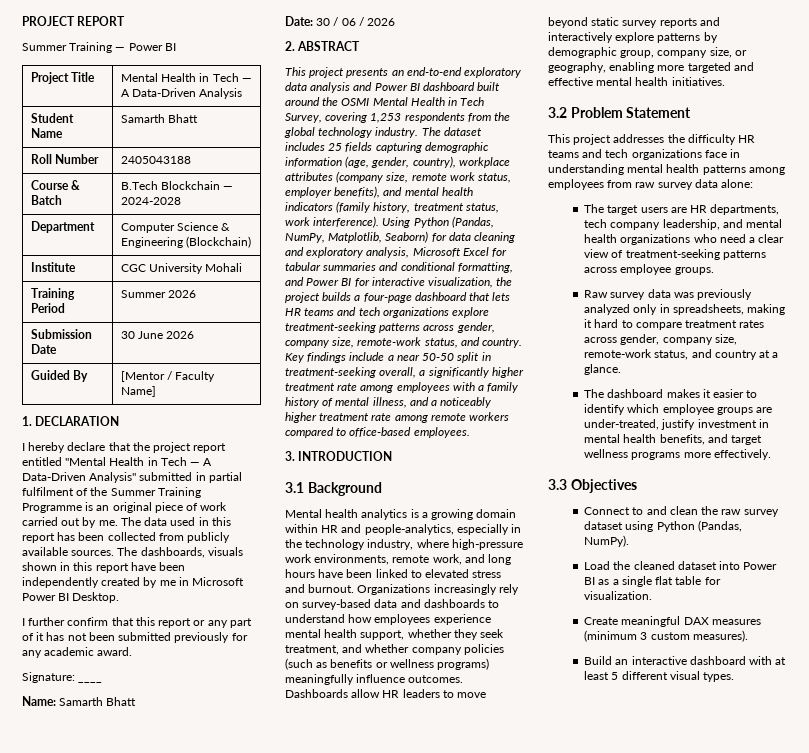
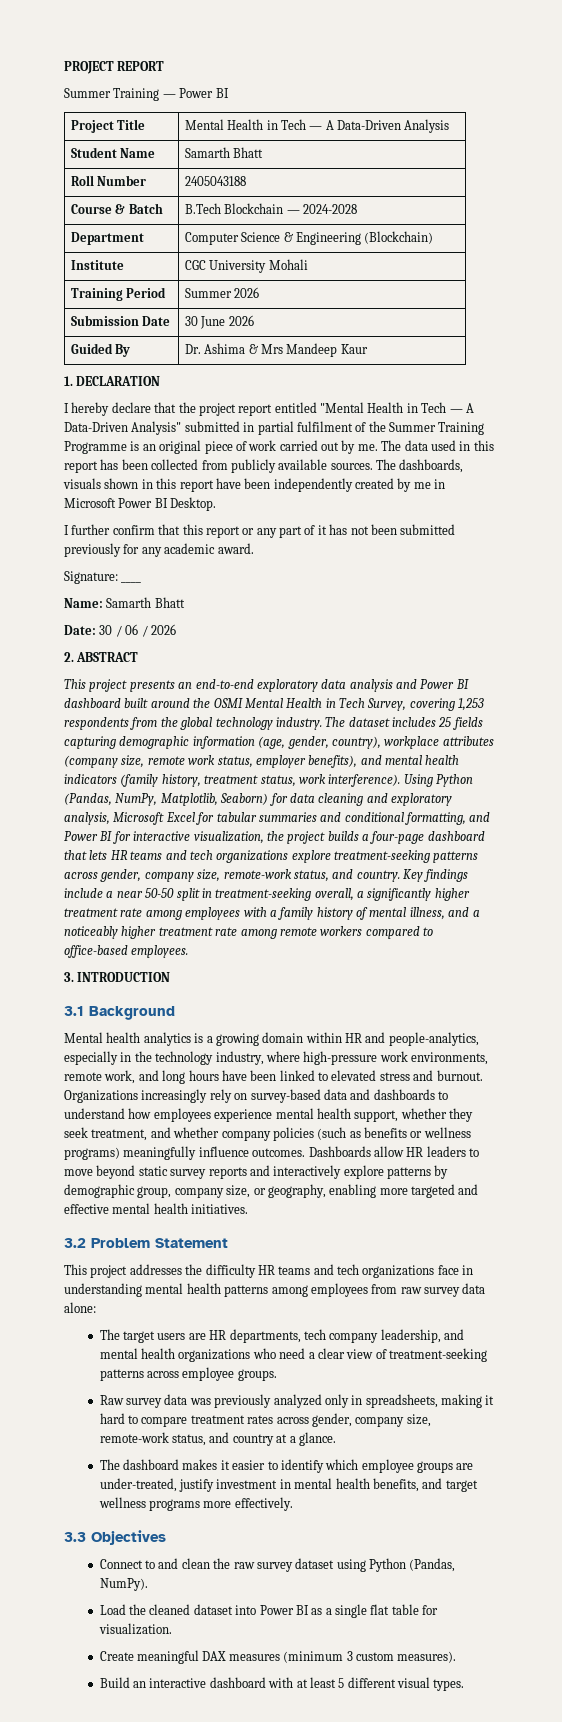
[120,371,216,382] [120,386,156,397] [Mentor / Faculty Name] -> [184,343,368,357] Dr. Ashima & Mrs Mandeep Kaur

